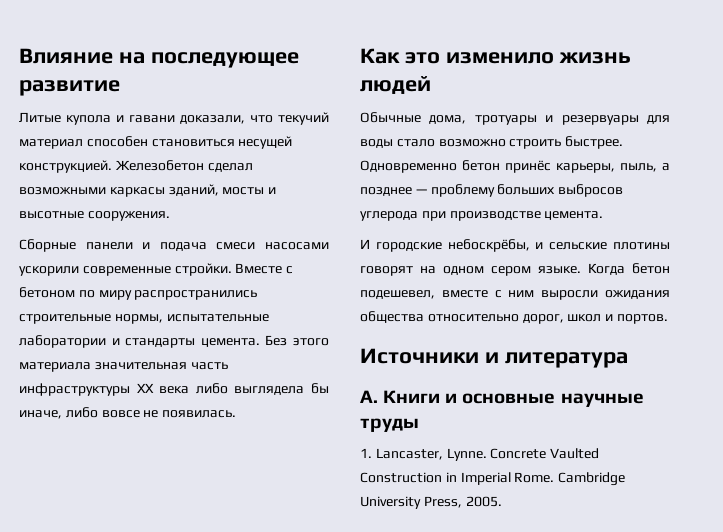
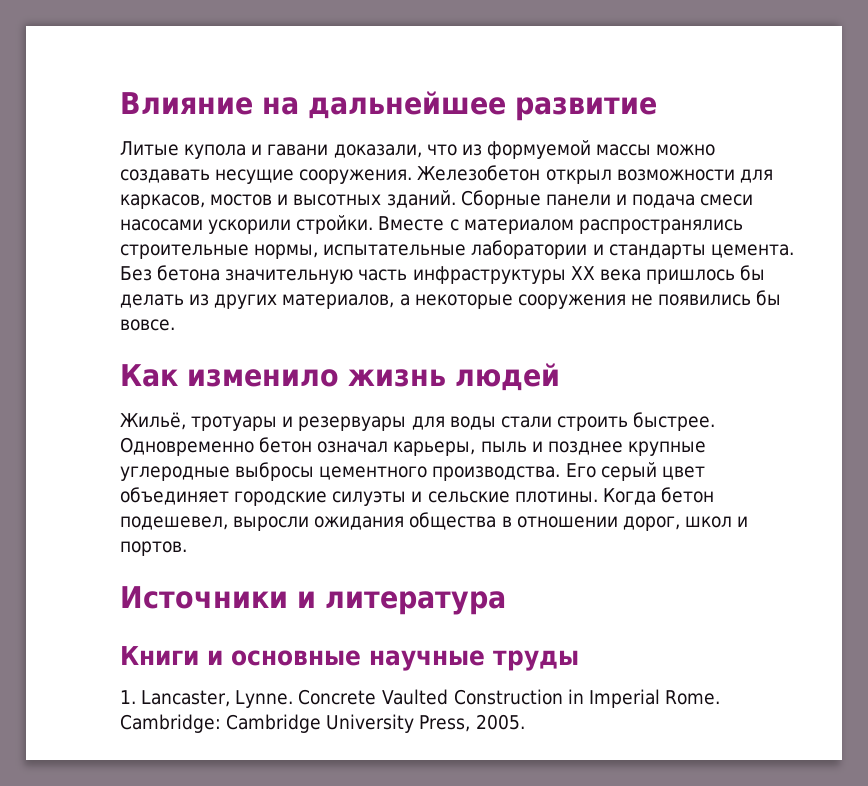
[150,52,299,68] последующее -> [308,91,506,119] дальнейшее
[278,112,329,125] [19,136,293,149] [19,160,253,173] [19,184,277,197] [19,211,170,221] текучий материал способен становиться несущей конструкцией. Железобетон сделал возможными каркасы зданий, мосты и высотные сооружения. // -> [461,140,716,159] [120,165,773,184] [120,190,456,209] из формуемой массы можно создавать несущие сооружения. Железобетон открыл возможности для каркасов, мостов и высотных зданий.
[82,266,171,276] современные -> (292, 226) none
[19,287,258,300] бетоном по миру распространились -> [463,219,743,234] материалом распространялись
[293,338,329,346] [19,362,187,372] этого материала значительная -> [157,265,354,284] бетона значительную
[195,383,329,395] [19,407,237,419] либо выглядела бы иначе, либо вовсе не появилась. -> [645,265,766,284] [120,290,782,309] [120,319,175,331] пришлось бы делать из других материалов, а некоторые сооружения не появились бы вовсе.
[404,52,440,64] это -> (178, 375) none
[360,112,467,124] Обычные дома, -> [120,412,186,430] Жильё,
[396,139,506,147] стало возможно -> [500,416,552,428] стали
[505,160,670,173] [360,184,624,197] [360,211,604,221] [360,239,670,252] [360,263,670,276] [360,290,535,299] принёс карьеры, пыль, а позднее — проблему больших выбросов углерода при производстве цемента. // И городские небоскрёбы, и сельские плотины говорят на одном сером языке. Когда бетон подешевел, вместе с ним -> [317,441,706,456] [120,462,705,481] [120,487,714,506] [120,516,228,530] означал карьеры, пыль и позднее крупные углеродные выбросы цементного производства. Его серый цвет объединяет городские силуэты и сельские плотины. Когда бетон подешевел,
[427,314,519,322] относительно -> [501,516,618,528] в отношении
[360,390,378,403] A. -> (506, 603) none
(555, 477) none -> [120,714,221,733] Cambridge:

